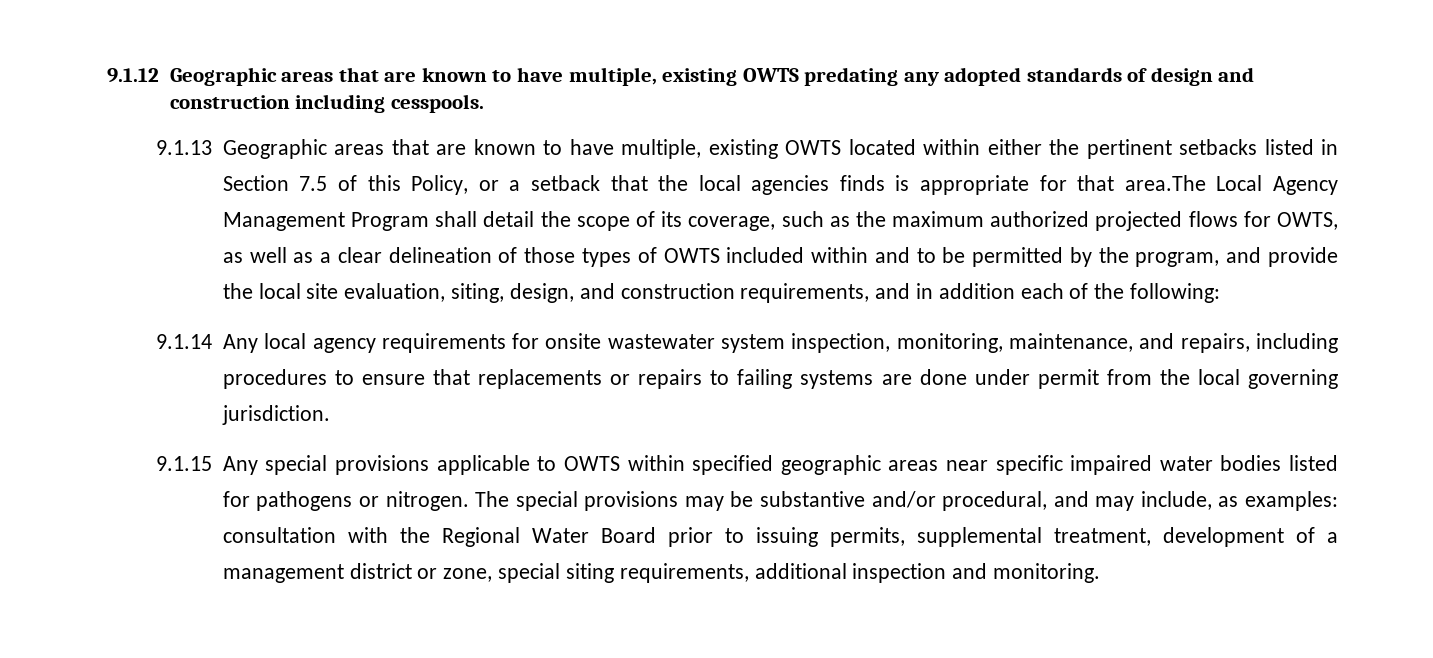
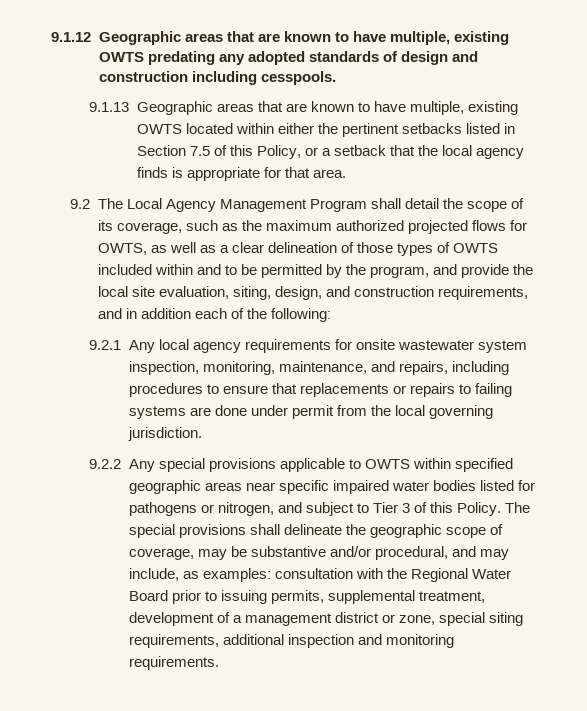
[751,175,830,195] agencies -> [476,148,525,159] agency
[1124,175,1206,191] area.The -> [312,169,346,178] [70,198,123,209] area. // 9.2 The
[156,334,213,349] 9.1.14 -> [89,340,122,350] 9.2.1
[156,456,213,471] 9.1.15 -> [89,459,122,469] 9.2.2
[385,491,679,511] nitrogen. The special provisions -> [217,502,531,516] [128,524,503,538] [128,548,194,560] nitrogen, and subject to Tier 3 of this Policy. The special provisions shall delineate the geographic scope of coverage,
[992,563,1100,583] monitoring. -> [385,634,454,648] [128,656,219,670] monitoring requirements.

